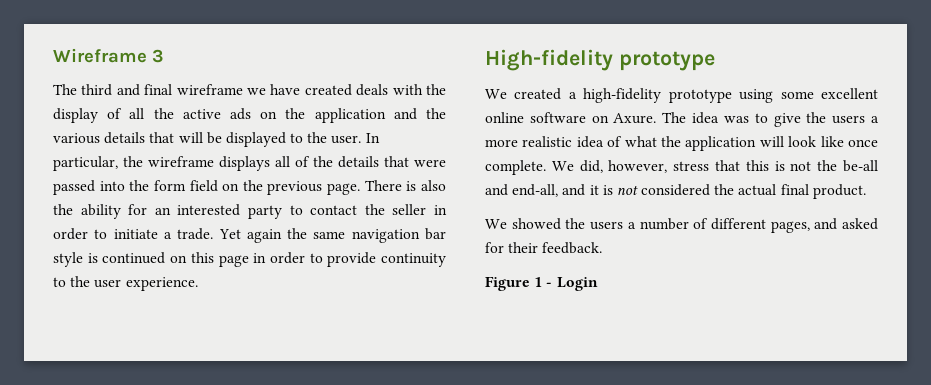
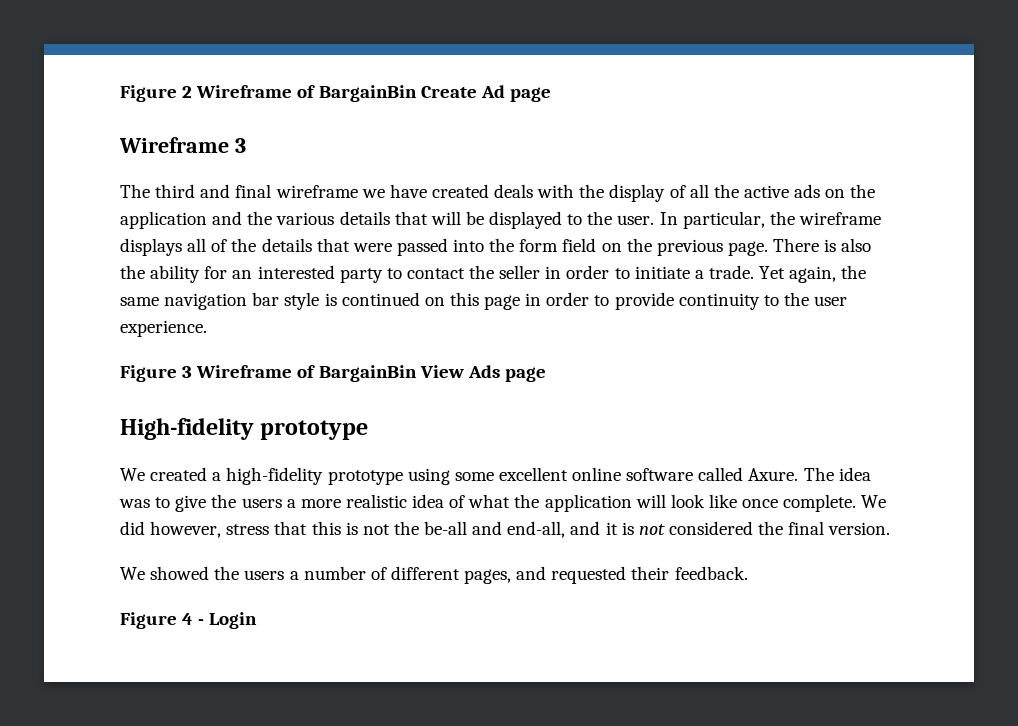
(53, 55) none -> [120,85,551,102] Figure 2 Wireframe of BargainBin Create Ad page //
[246,229,282,243] again -> [789,266,837,283] again,
(198, 284) none -> [120,365,546,382] // Figure 3 Wireframe of BargainBin View Ads page
[591,115,609,123] on -> [698,467,744,481] called
[579,160,603,173] did, -> [120,521,145,535] did
[738,184,866,199] actual final product. -> [788,521,891,535] final version.
[842,218,878,230] [485,242,504,253] asked for -> [551,566,627,584] requested
[534,277,543,287] 1 -> [182,613,194,625] 4

